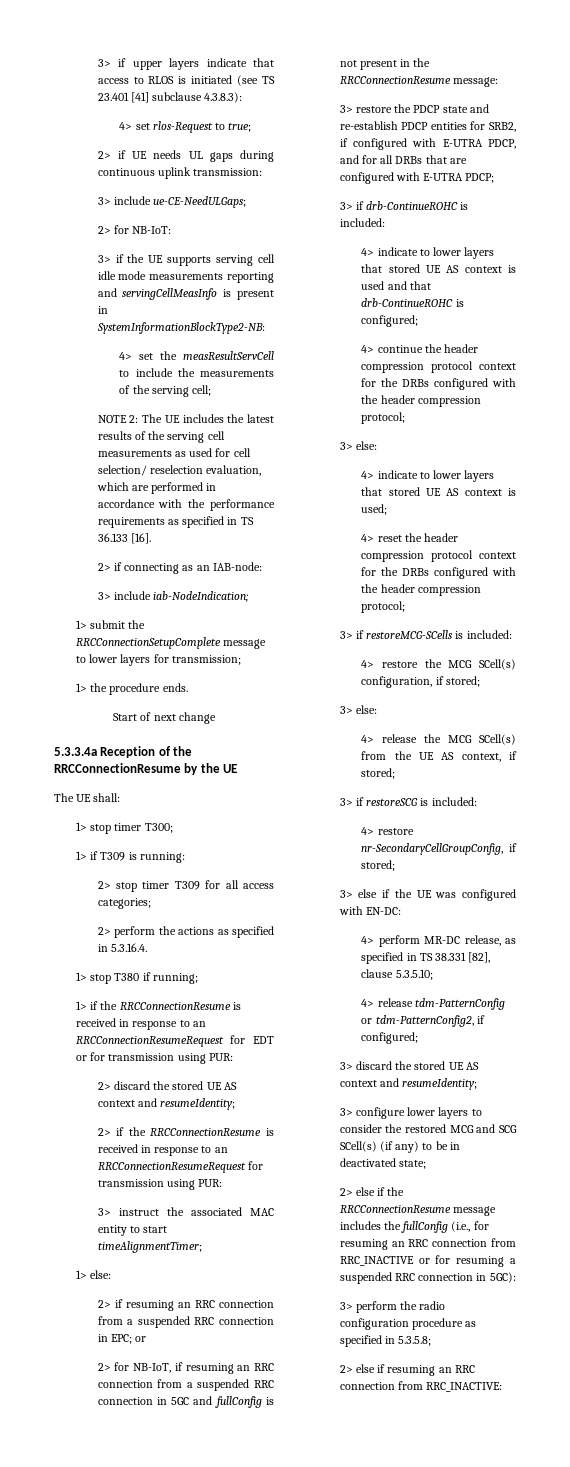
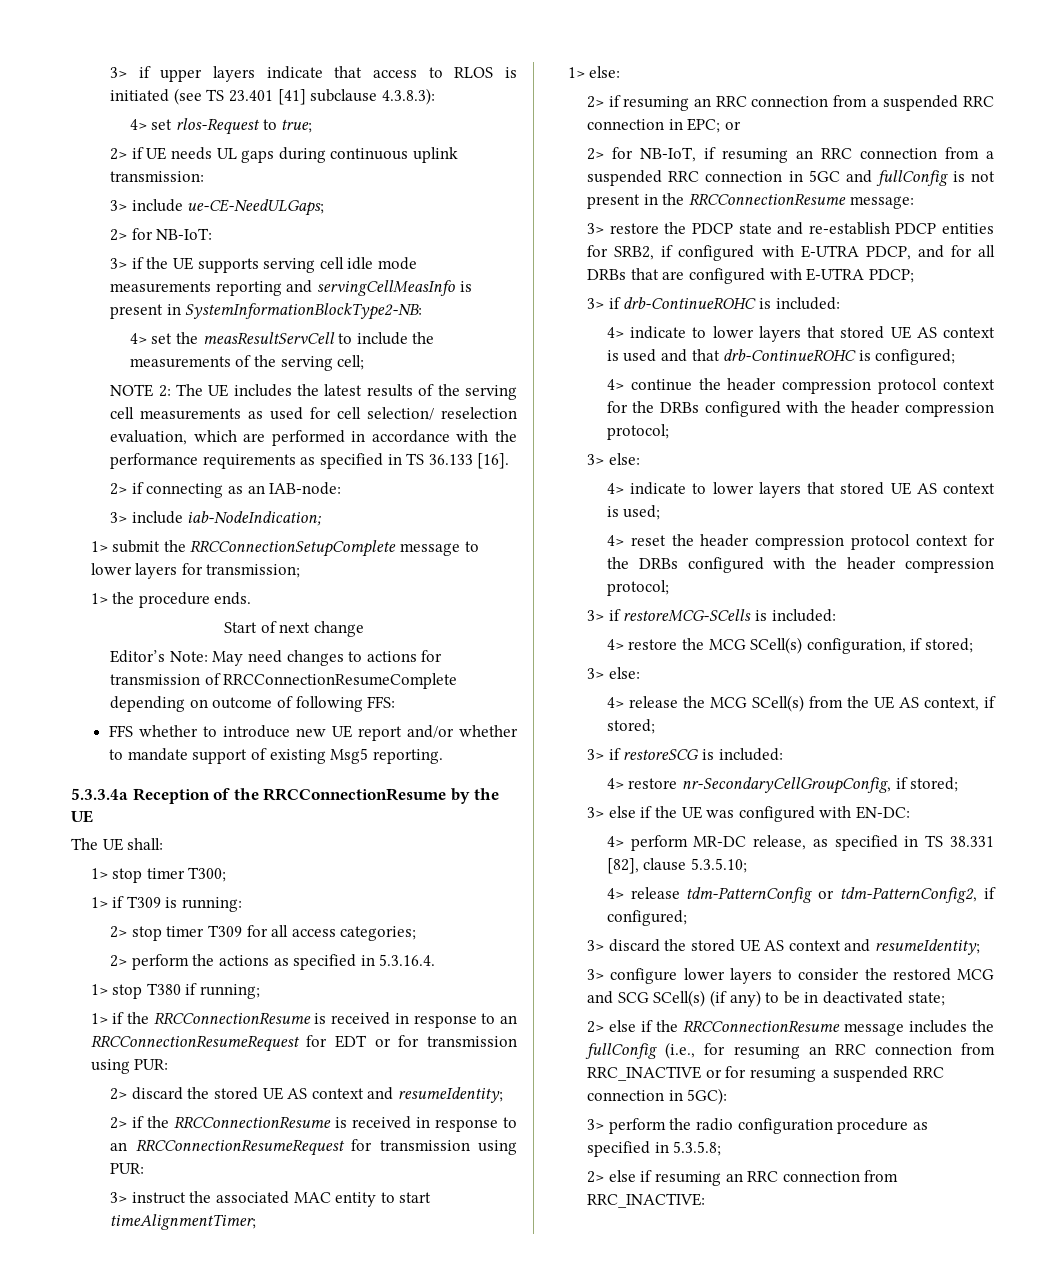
(216, 718) none -> [110,650,443,666] [110,673,458,689] [110,696,396,712] [109,725,518,741] [109,748,443,764] // Editor’s Note: May need changes to actions for transmission of RRCConnectionResumeComplete depending on outcome of following FFS: // FFS whether to introduce new UE report and/or whether to mandate support of existing Msg5 reporting.

